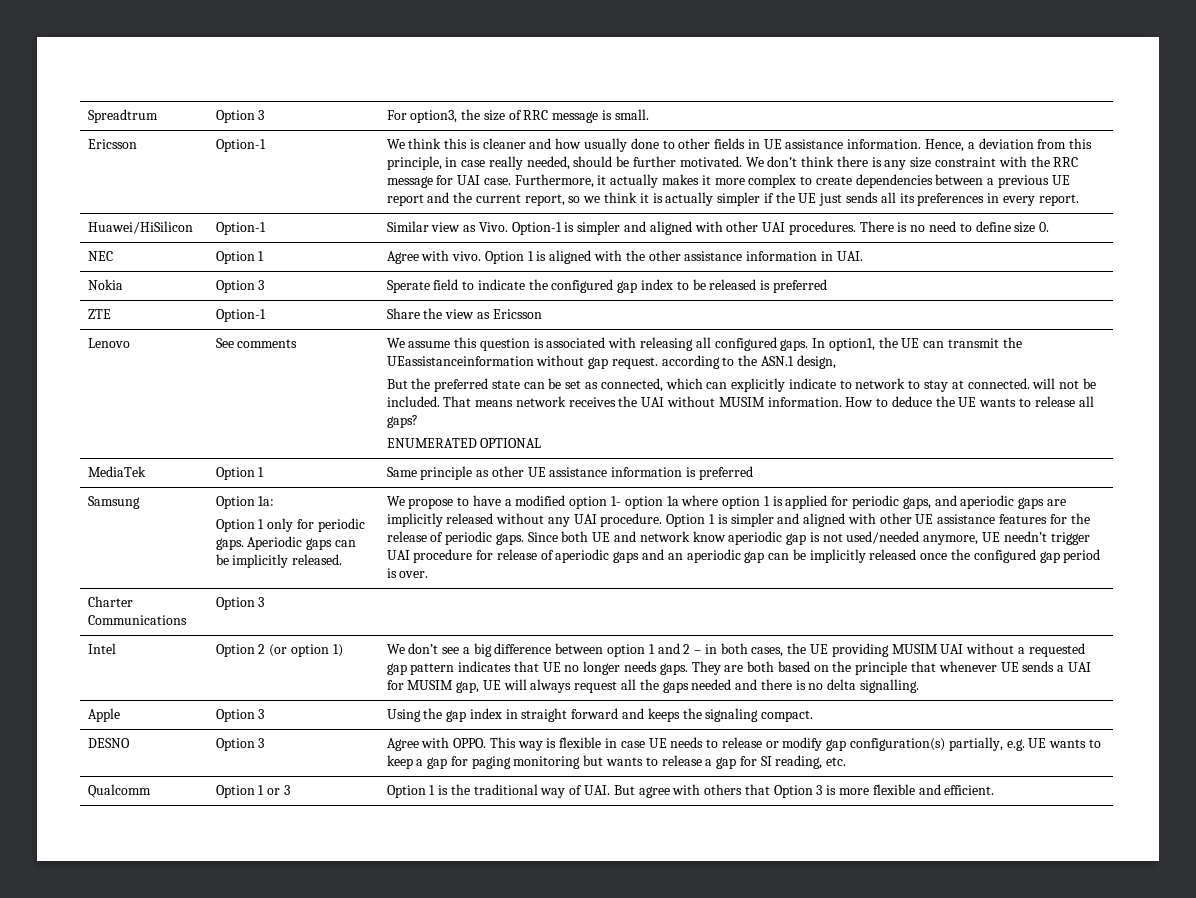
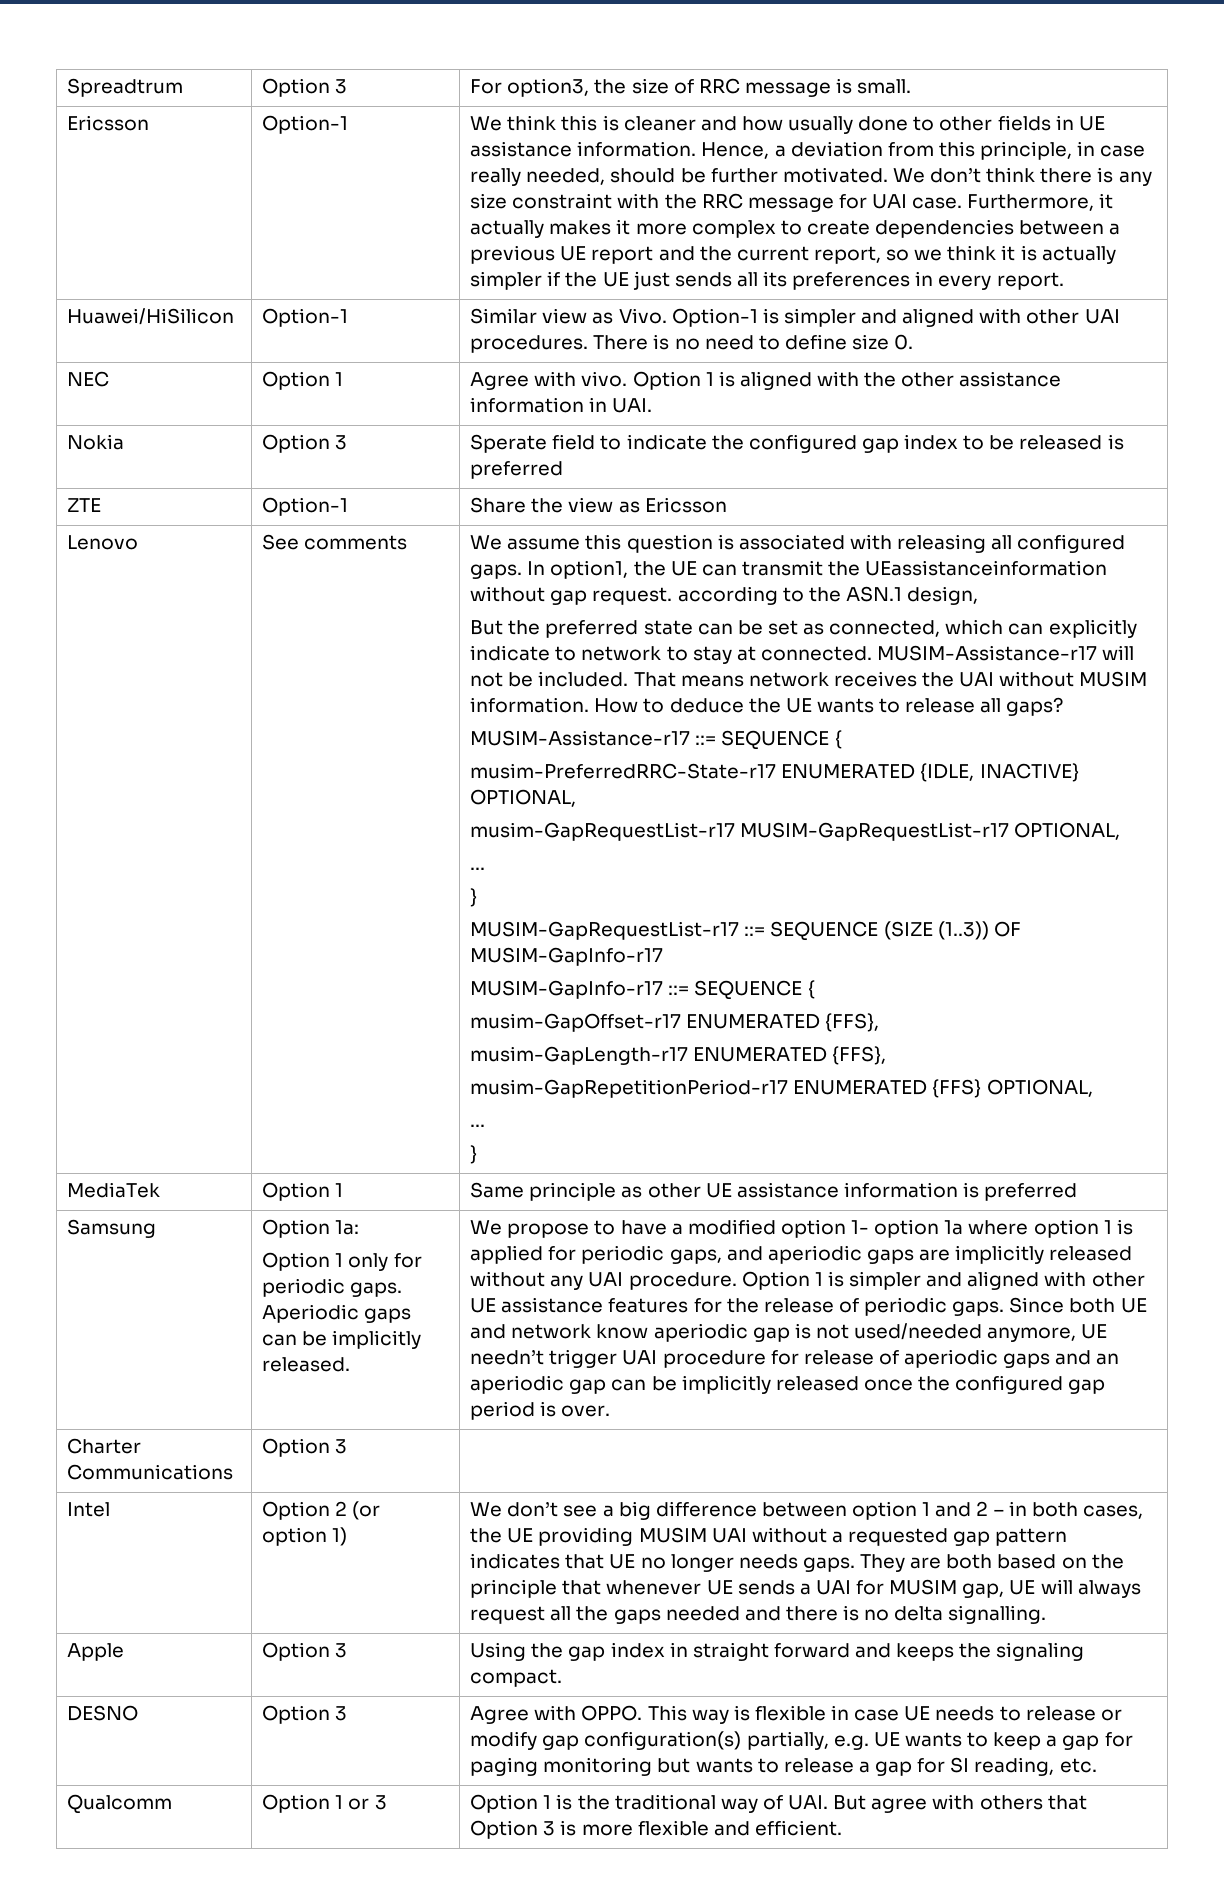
(1030, 383) none -> [877,645,1098,661] MUSIM-Assistance-r17
[386,438,542,448] ENUMERATED OPTIONAL -> [470,730,842,750] [470,763,1079,782] [470,789,577,807] [470,822,1121,841] [470,867,486,870] [470,888,478,907] [470,921,1021,941] [470,947,664,966] [470,980,815,1000] [470,1013,880,1032] [470,1046,887,1065] [470,1079,1093,1098] [470,1124,486,1127] [470,1145,478,1164] MUSIM-Assistance-r17 ::= SEQUENCE { // musim-PreferredRRC-State-r17 ENUMERATED {IDLE, INACTIVE} OPTIONAL, // musim-GapRequestList-r17 MUSIM-GapRequestList-r17 OPTIONAL, // ... // } // MUSIM-GapRequestList-r17 ::= SEQUENCE (SIZE (1..3)) OF MUSIM-GapInfo-r17 // MUSIM-GapInfo-r17 ::= SEQUENCE { // musim-GapOffset-r17 ENUMERATED {FFS}, // musim-GapLength-r17 ENUMERATED {FFS}, // musim-GapRepetitionPeriod-r17 ENUMERATED {FFS} OPTIONAL, // ... // }

